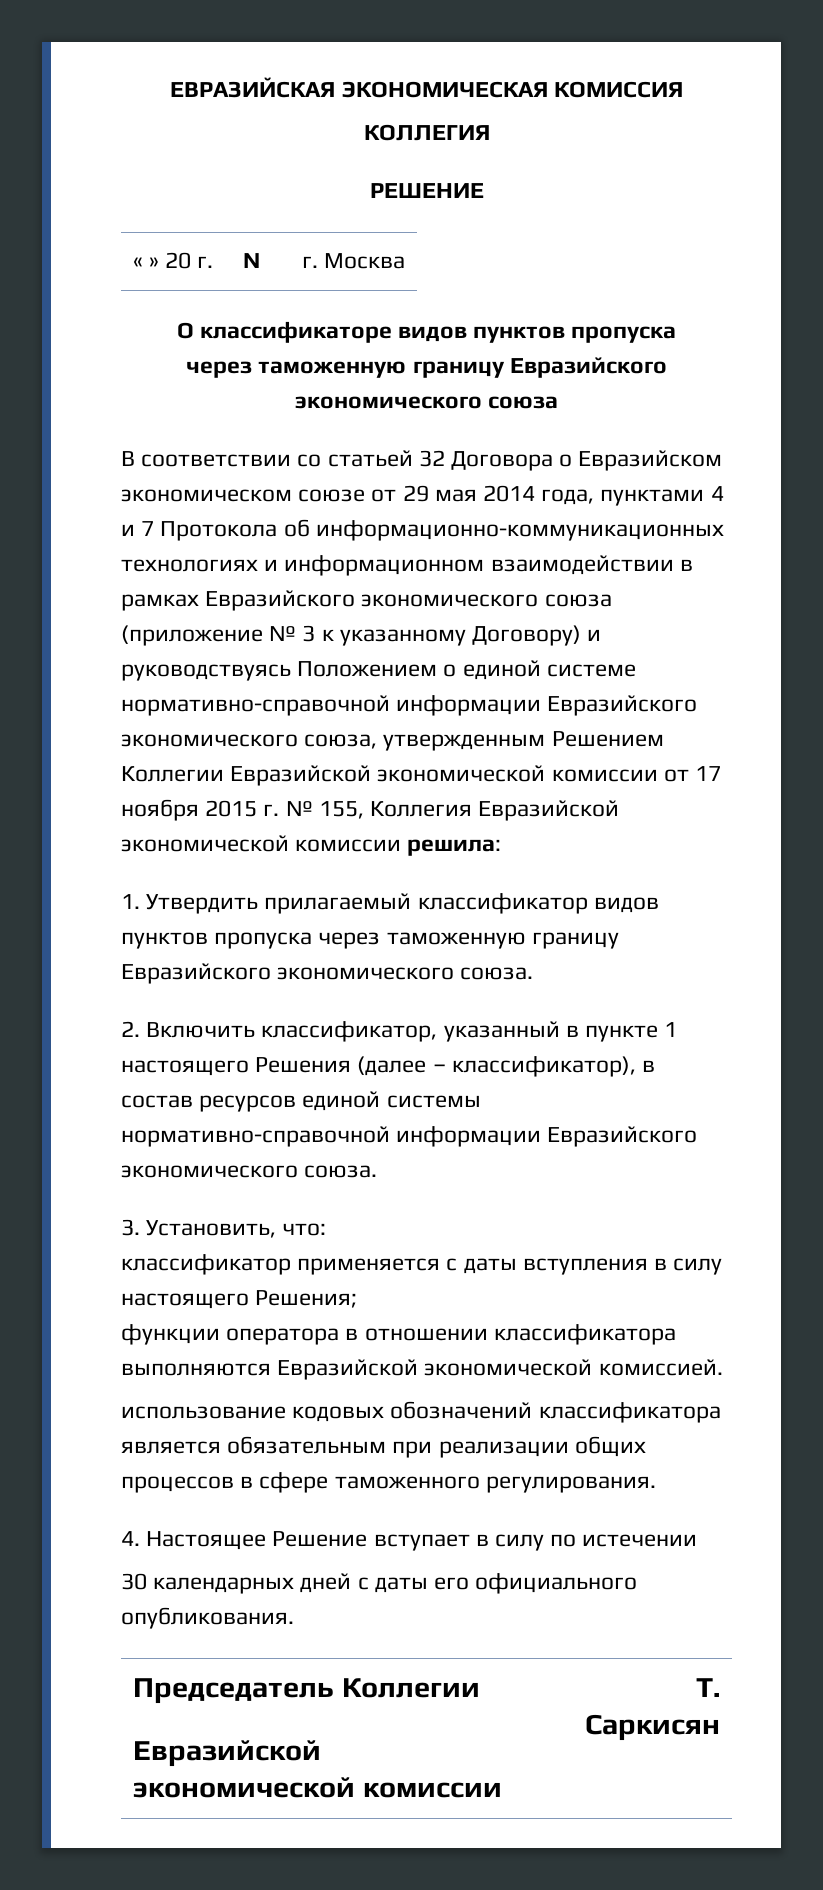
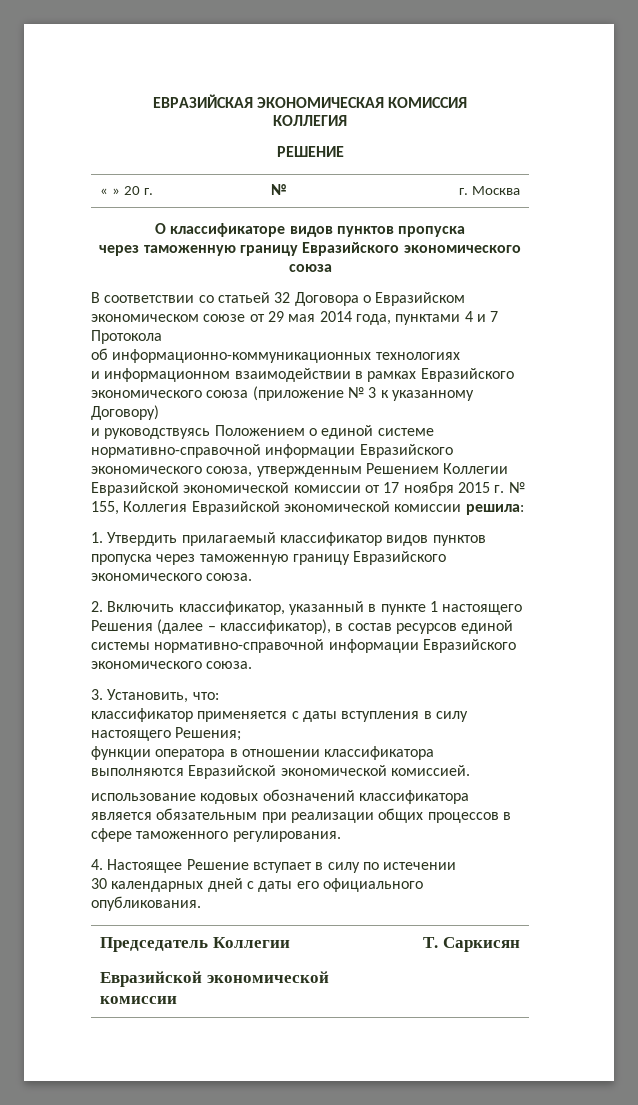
(278, 531) none -> (162, 337) //
(258, 565) none -> (460, 356) //
(582, 635) none -> (159, 412) //

